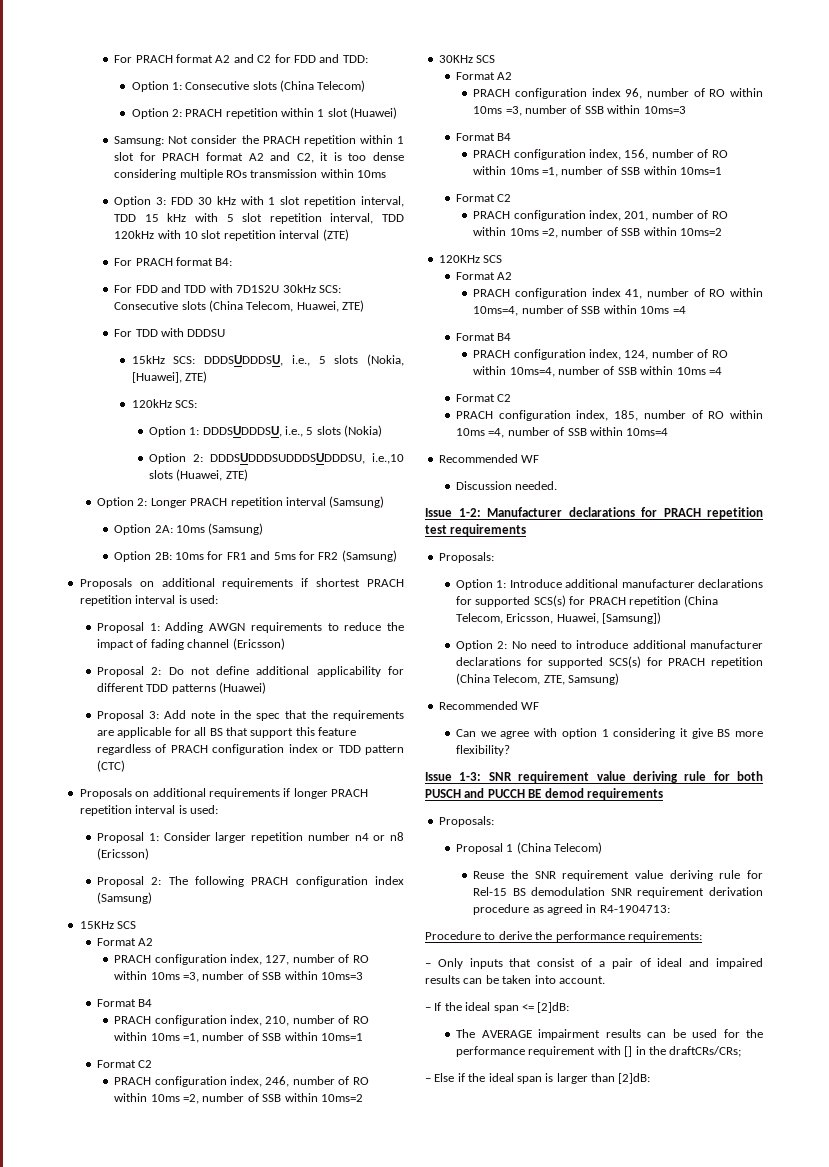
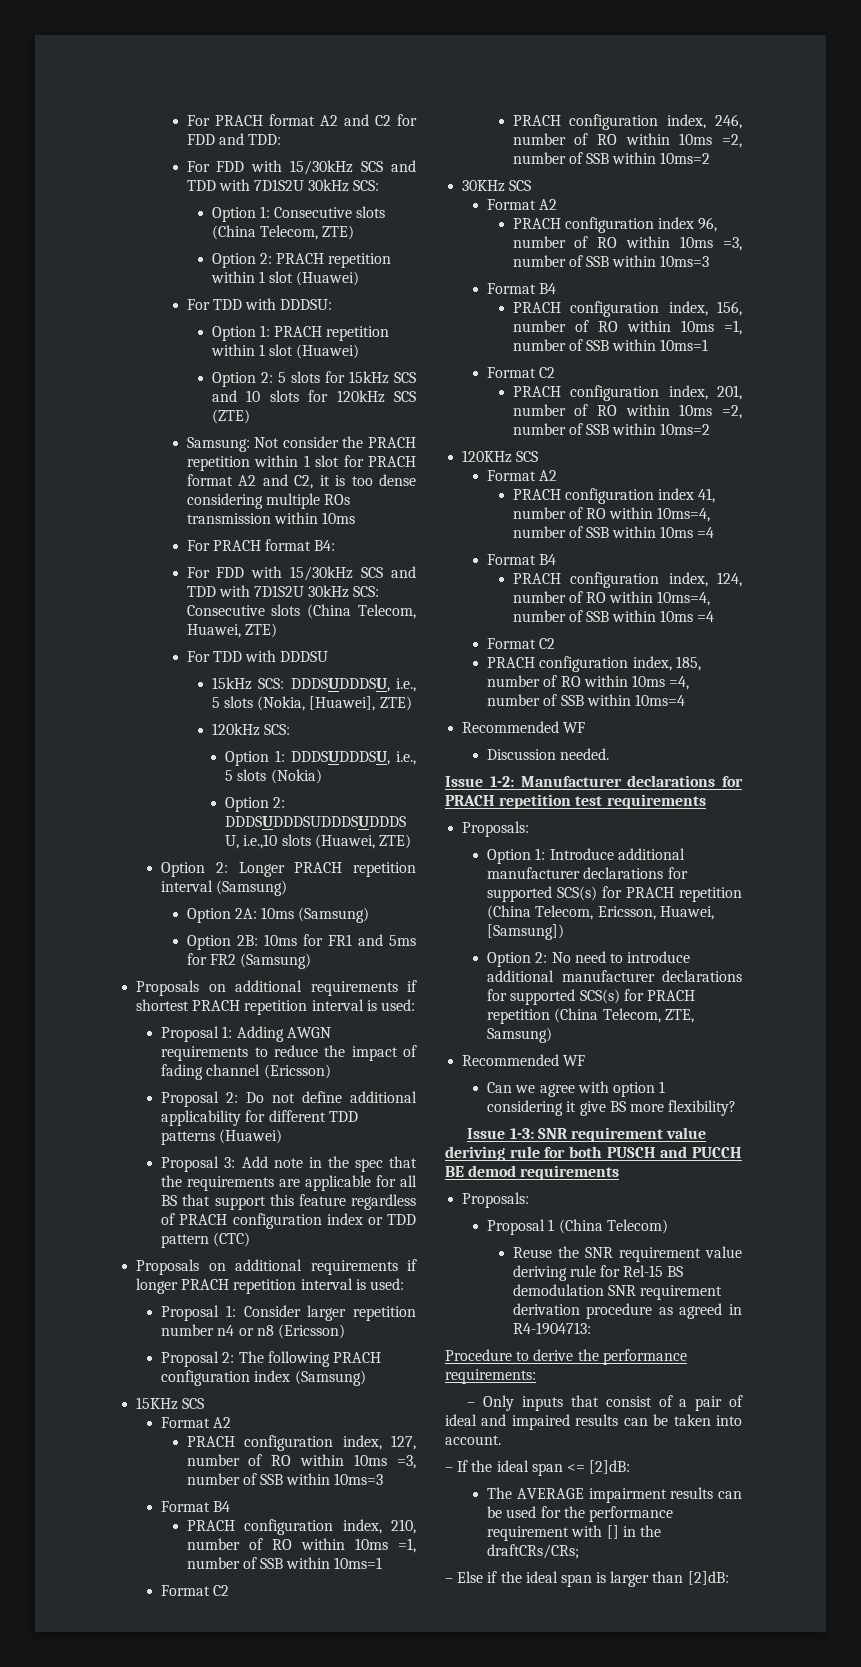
(368, 59) none -> [186,160,416,175] [186,179,380,192] // For FDD with 15/30kHz SCS and TDD with 7D1S2U 30kHz SCS:
[317,80,366,92] Telecom) -> [259,225,355,240] Telecom, ZTE)
(398, 113) none -> [186,298,333,310] [211,325,390,341] [210,344,360,359] [211,371,416,387] [211,390,416,403] [211,409,250,424] // For TDD with DDDSU: // Option 1: PRACH repetition within 1 slot (Huawei) // Option 2: 5 slots for 15kHz SCS and 10 slots for 120kHz SCS (ZTE)
[114,196,404,207] [114,213,404,224] [114,229,349,241] // Option 3: FDD 30 kHz with 1 slot repetition interval, TDD 15 kHz with 5 slot repetition interval, TDD 120kHz with 10 slot repetition interval (ZTE) -> (355, 518) none
(158, 289) none -> [251,566,384,581] with 15/30kHz SCS

